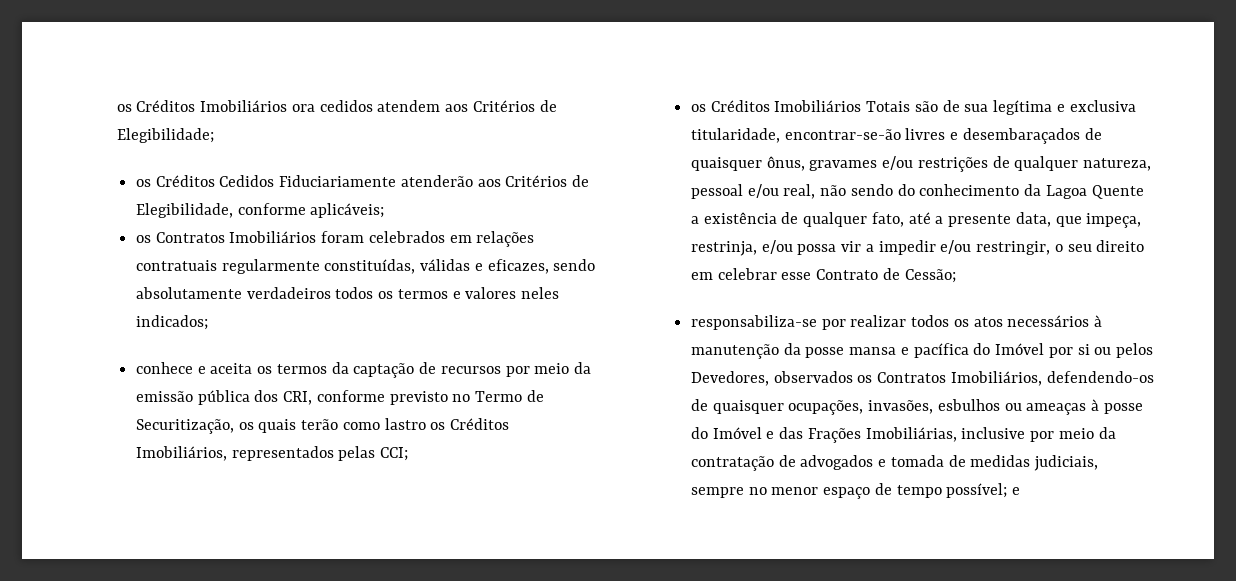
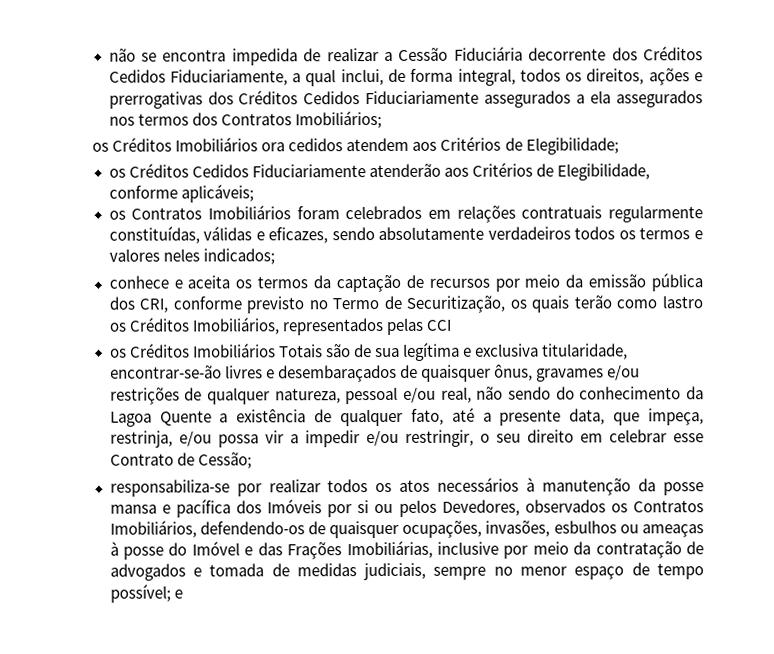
(116, 108) none -> [108,46,703,66] [108,68,703,87] [108,90,703,109] [108,111,382,129] não se encontra impedida de realizar a Cessão Fiduciária decorrente dos Créditos Cedidos Fiduciariamente, a qual inclui, de forma integral, todos os direitos, ações e prerrogativas dos Créditos Cedidos Fiduciariamente assegurados a ela assegurados nos termos dos Contratos Imobiliários; //
[380,447,409,461] CCI; -> [425,319,452,331] CCI
[973,343,1045,355] do Imóvel -> [235,499,323,514] dos Imóveis

